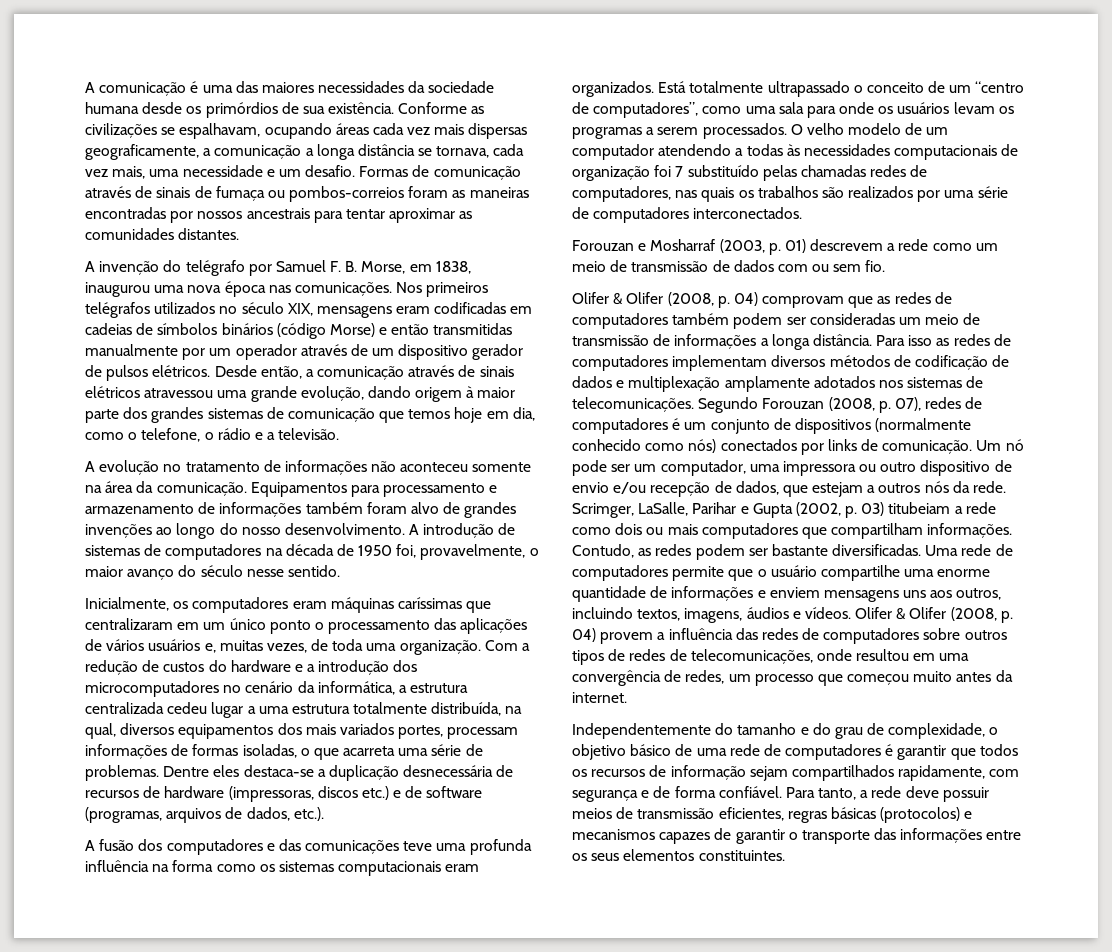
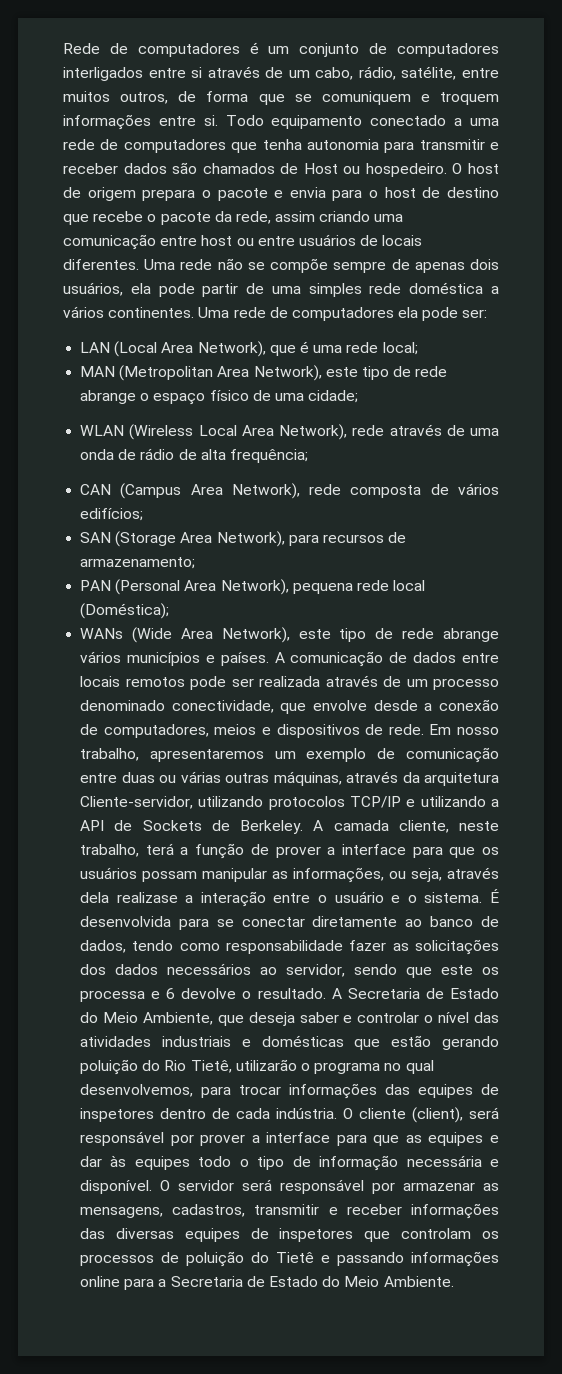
[85,81,495,96] [85,102,485,118] [85,123,528,139] [85,144,525,160] [85,165,521,180] [85,186,529,202] [85,207,473,223] [85,228,240,240] [85,260,471,276] [85,281,489,297] [85,302,533,318] [85,323,513,339] [85,344,524,360] [85,365,514,381] [85,386,516,402] [85,407,535,423] [85,428,340,442] [85,460,532,475] [85,481,498,497] [85,502,517,518] [85,523,516,539] [85,544,539,560] [85,565,340,580] [85,597,492,613] [85,618,528,634] [85,639,531,655] [85,660,418,675] [85,681,469,697] [85,702,523,718] [85,723,519,739] [85,744,483,760] [85,765,514,781] [85,786,483,802] [85,807,324,823] [85,839,532,855] [85,860,480,876] [572,81,1025,97] [572,102,1014,118] [572,123,949,139] [572,144,1019,160] [572,165,928,181] [572,186,1008,202] [572,207,803,223] [572,239,998,255] [572,260,886,272] [572,292,952,308] [572,313,981,329] [572,334,1011,350] [572,355,1010,371] [572,376,984,392] [572,397,962,413] A comunicação é uma das maiores necessidades da sociedade humana desde os primórdios de sua existência. Conforme as civilizações se espalhavam, ocupando áreas cada vez mais dispersas geograficamente, a comunicação a longa distância se tornava, cada vez mais, uma necessidade e um desafio. Formas de comunicação através de sinais de fumaça ou pombos-correios foram as maneiras encontradas por nossos ancestrais para tentar aproximar as comunidades distantes. // A invenção do telégrafo por Samuel F. B. Morse, em 1838, inaugurou uma nova época nas comunicações. Nos primeiros telégrafos utilizados no século XIX, mensagens eram codificadas em cadeias de símbolos binários (código Morse) e então transmitidas manualmente por um operador através de um dispositivo gerador de pulsos elétricos. Desde então, a comunicação através de sinais elétricos atravessou uma grande evolução, dando origem à maior parte dos grandes sistemas de comunicação que temos hoje em dia, como o telefone, o rádio e a televisão. // A evolução no tratamento de informações não aconteceu somente na área da comunicação. Equipamentos para processamento e armazenamento de informações também foram alvo de grandes invenções ao longo do nosso desenvolvimento. A introdução de sistemas de computadores na década de 1950 foi, provavelmente, o maior avanço do século nesse sentido. // Inicialmente, os computadores eram máquinas caríssimas que centralizaram em um único ponto o processamento das aplicações de vários usuários e, muitas vezes, de toda uma organização. Com a redução de custos do hardware e a introdução dos microcomputadores no cenário da informática, a estrutura centralizada cedeu lugar a uma estrutura totalmente distribuída, na qual, diversos equipamentos dos mais variados portes, processam informações de formas isoladas, o que acarreta uma série de problemas. Dentre eles destaca-se a duplicação desnecessária de recursos de hardware (impressoras, discos etc.) e de software (programas, arquivos de dados, etc.). // A fusão dos computadores e das comunicações teve uma profunda influência na forma como os sistemas computacionais eram organizados. Está totalmente ultrapassado o conceito de um “centro de computadores”, como uma sala para onde os usuários levam os programas a serem processados. O velho modelo de um computador atendendo a todas às necessidades computacionais de organização foi 7 substituído pelas chamadas redes de computadores, nas quais os trabalhos são realizados por uma série de computadores interconectados. // Forouzan e Mosharraf (2003, p. 01) descrevem a rede como um meio de transmissão de dados com ou sem fio. // Olifer & Olifer (2008, p. 04) comprovam que as redes de computadores também podem ser consideradas um meio de transmissão de informações a longa distância. Para isso as redes de computadores implementam diversos métodos de codificação de dados e multiplexação amplamente adotados nos sistemas de telecomunicações. Segundo Forouzan (2008, p. 07), redes -> [63,43,100,54] Rede
[794,418,972,434] [572,439,1024,455] [572,460,1012,476] [572,481,1007,497] [572,502,996,518] [572,523,1013,539] [572,544,1013,560] [572,565,991,581] [572,586,1002,602] [572,607,1013,623] [572,628,1007,644] [572,649,970,665] [572,670,1013,686] [572,692,627,703] [572,723,999,739] [572,744,1018,760] [572,765,1020,781] [572,786,989,802] [572,807,973,823] [572,828,1022,844] [572,849,785,861] dispositivos (normalmente conhecido como nós) conectados por links de comunicação. Um nó pode ser um computador, uma impressora ou outro dispositivo de envio e/ou recepção de dados, que estejam a outros nós da rede. Scrimger, LaSalle, Parihar e Gupta (2002, p. 03) titubeiam a rede como dois ou mais computadores que compartilham informações. Contudo, as redes podem ser bastante diversificadas. Uma rede de computadores permite que o usuário compartilhe uma enorme quantidade de informações e enviem mensagens uns aos outros, incluindo textos, imagens, áudios e vídeos. Olifer & Olifer (2008, p. 04) provem a influência das redes de computadores sobre outros tipos de redes de telecomunicações, onde resultou em uma convergência de redes, um processo que começou muito antes da internet. // Independentemente do tamanho e do grau de complexidade, o objetivo básico de uma rede de computadores é garantir que todos os recursos de informação sejam compartilhados rapidamente, com segurança e de forma confiável. Para tanto, a rede deve possuir meios de transmissão eficientes, regras básicas (protocolos) e mecanismos capazes de garantir o transporte das informações entre os seus elementos constituintes. -> [397,43,499,57] [63,66,499,81] [63,91,499,105] [63,114,499,130] [63,139,499,153] [63,162,499,177] [63,187,499,201] [63,211,404,225] [63,234,423,250] [63,258,499,273] [63,282,499,297] [63,306,488,321] [80,341,418,357] [80,365,448,381] [80,390,359,405] [80,424,499,440] [80,448,308,463] [80,483,499,499] [80,508,144,521] [80,531,407,547] [80,557,196,569] [80,579,426,595] [80,603,170,619] [80,627,499,643] [80,651,499,667] [80,675,499,690] [80,699,499,714] [80,724,499,738] [80,747,499,763] [80,771,499,786] [80,796,499,810] [80,820,499,834] [80,843,499,859] [80,867,499,883] [80,889,499,907] [80,916,499,930] [80,939,499,955] [80,963,499,978] [80,988,499,1002] [80,1012,499,1026] [80,1035,499,1050] [80,1059,434,1075] [80,1083,500,1099] [80,1107,499,1123] [80,1131,500,1146] [80,1155,499,1171] [80,1179,499,1194] [80,1203,499,1219] [80,1228,500,1242] [80,1251,499,1267] [80,1276,454,1290] computadores interligados entre si através de um cabo, rádio, satélite, entre muitos outros, de forma que se comuniquem e troquem informações entre si. Todo equipamento conectado a uma rede de computadores que tenha autonomia para transmitir e receber dados são chamados de Host ou hospedeiro. O host de origem prepara o pacote e envia para o host de destino que recebe o pacote da rede, assim criando uma comunicação entre host ou entre usuários de locais diferentes. Uma rede não se compõe sempre de apenas dois usuários, ela pode partir de uma simples rede doméstica a vários continentes. Uma rede de computadores ela pode ser: // LAN (Local Area Network), que é uma rede local; // MAN (Metropolitan Area Network), este tipo de rede abrange o espaço físico de uma cidade; // WLAN (Wireless Local Area Network), rede através de uma onda de rádio de alta frequência; // CAN (Campus Area Network), rede composta de vários edifícios; // SAN (Storage Area Network), para recursos de armazenamento; // PAN (Personal Area Network), pequena rede local (Doméstica); // WANs (Wide Area Network), este tipo de rede abrange vários municípios e países. A comunicação de dados entre locais remotos pode ser realizada através de um processo denominado conectividade, que envolve desde a conexão de computadores, meios e dispositivos de rede. Em nosso trabalho, apresentaremos um exemplo de comunicação entre duas ou várias outras máquinas, através da arquitetura Cliente-servidor, utilizando protocolos TCP/IP e utilizando a API de Sockets de Berkeley. A camada cliente, neste trabalho, terá a função de prover a interface para que os usuários possam manipular as informações, ou seja, através dela realizase a interação entre o usuário e o sistema. É desenvolvida para se conectar diretamente ao banco de dados, tendo como responsabilidade fazer as solicitações dos dados necessários ao servidor, sendo que este os processa e 6 devolve o resultado. A Secretaria de Estado do Meio Ambiente, que deseja saber e controlar o nível das atividades industriais e domésticas que estão gerando poluição do Rio Tietê, utilizarão o programa no qual desenvolvemos, para trocar informações das equipes de inspetores dentro de cada indústria. O cliente (client), será responsável por prover a interface para que as equipes e dar às equipes todo o tipo de informação necessária e disponível. O servidor será responsável por armazenar as mensagens, cadastros, transmitir e receber informações das diversas equipes de inspetores que controlam os processos de poluição do Tietê e passando informações online para a Secretaria de Estado do Meio Ambiente.

